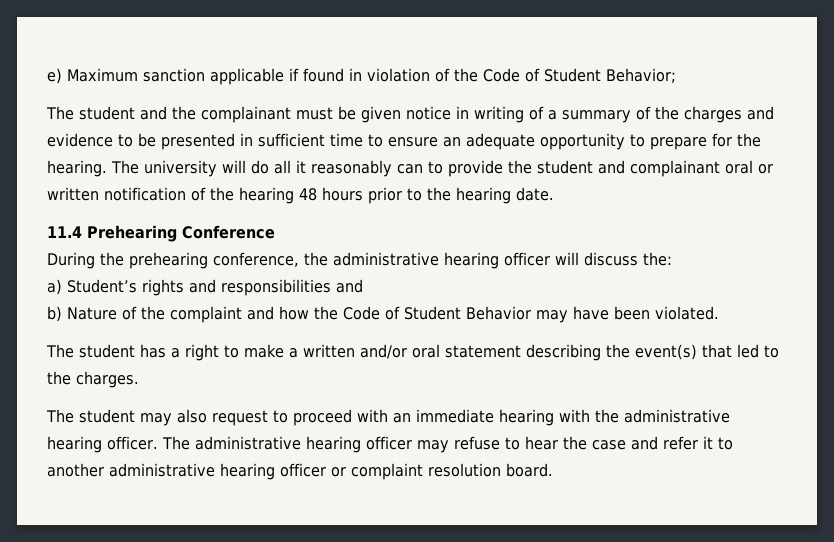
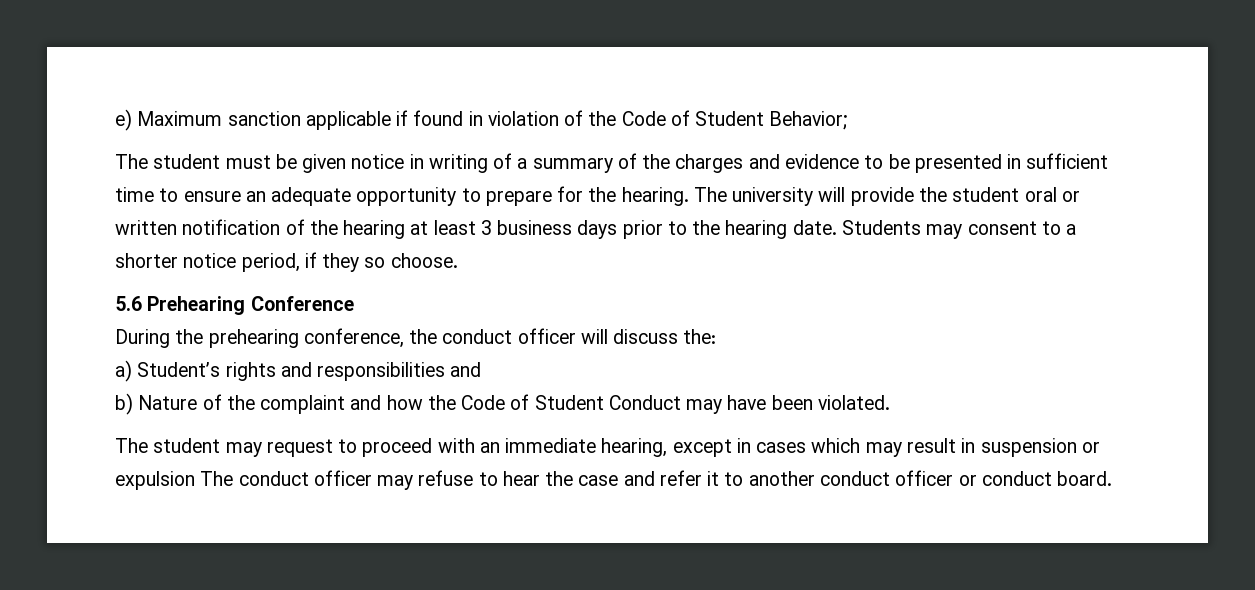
[140,106,291,123] and the complainant -> (221, 161) none
[251,160,443,177] do all it reasonably can to -> (846, 194) none
[598,160,720,177] and complainant -> (1020, 194) none
[299,187,363,201] 48 hours -> [410,220,618,239] at least 3 business days
[47,226,82,238] // 11.4 -> [841,220,1077,239] [115,252,458,272] [115,296,142,311] Students may consent to a shorter notice period, if they so choose. // 5.6
[333,252,499,269] administrative hearing -> [442,329,513,344] conduct
[466,306,531,320] Behavior -> [608,395,681,410] Conduct
[46,344,779,361] [47,371,139,388] // The student has a right to make a written and/or oral statement describing the event(s) that led to the charges. -> (890, 402) none
[177,409,207,423] also -> (262, 449) none
[499,409,730,426] [47,436,361,453] hearing with the administrative hearing officer. The administrative hearing -> [601,438,1100,457] [115,471,309,490] hearing, except in cases which may result in suspension or expulsion The conduct
[109,463,501,480] administrative hearing officer or complaint resolution -> [819,470,1052,486] conduct officer or conduct

